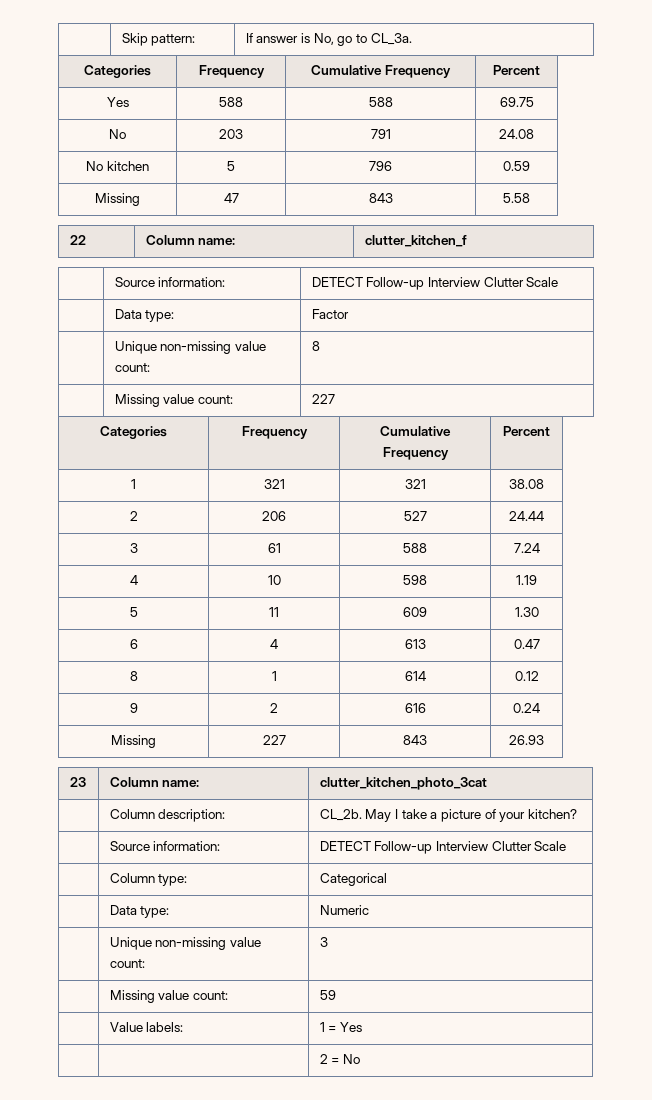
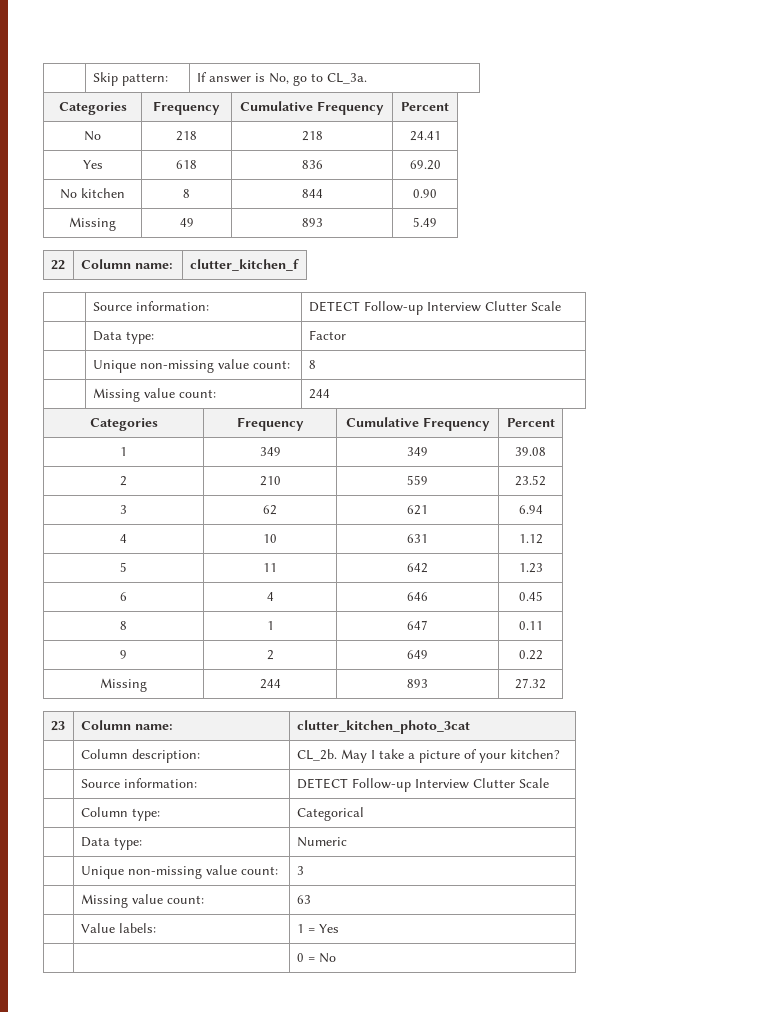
[106,97,129,107] [219,97,243,107] [368,97,393,107] [499,97,534,107] [109,129,126,139] [219,129,243,139] [370,129,391,139] [499,129,534,139] [86,161,149,171] [227,161,235,171] [369,161,392,171] [503,161,530,171] [95,193,140,206] [223,193,239,203] [368,193,393,203] [503,193,530,203] Yes | 588 | 588 | 69.75 // No | 203 | 791 | 24.08 // No kitchen | 5 | 796 | 0.59 // Missing | 47 | 843 | 5.58 -> [84,131,101,141] [176,131,197,141] [301,131,323,141] [409,131,441,141] [82,160,103,169] [176,160,197,169] [301,160,323,169] [409,160,441,170] [60,188,125,199] [183,189,190,198] [301,189,323,198] [413,189,437,198] [69,217,116,231] [179,218,194,227] [301,218,323,227] [413,217,437,227] No | 218 | 218 | 24.41 // Yes | 618 | 836 | 69.20 // No kitchen | 8 | 844 | 0.90 // Missing | 49 | 893 | 5.49
[311,394,335,404] 227 -> [308,389,330,399] 244
[263,479,285,489] [404,479,426,489] [509,479,544,489] [129,511,138,521] [262,511,286,521] [403,511,427,521] [509,511,544,521] [129,543,138,553] [267,543,281,553] [403,543,427,553] [513,543,540,553] 321 | 321 | 38.08 // 2 | 206 | 527 | 24.44 // 3 | 61 | 588 | 7.24 -> [259,447,281,456] [407,447,428,456] [515,447,546,456] [120,476,127,486] [259,476,281,486] [407,475,428,485] [515,475,546,486] [120,505,127,514] [263,505,277,515] [407,505,428,515] [518,505,543,514] 349 | 349 | 39.08 // 2 | 210 | 559 | 23.52 // 3 | 62 | 621 | 6.94
[403,575,427,585] [516,575,537,585] 598 | 1.19 -> [407,534,428,543] [518,534,543,544] 631 | 1.12
[403,607,427,617] [514,607,539,617] 609 | 1.30 -> [407,563,428,573] [518,563,543,573] 642 | 1.23
[404,639,426,649] [513,639,540,649] 613 | 0.47 -> [407,592,428,601] [518,591,543,601] 646 | 0.45
[404,671,426,681] [514,671,539,681] 614 | 0.12 -> [407,620,428,630] [518,621,543,630] 647 | 0.11
[404,703,426,713] [513,703,540,713] [111,735,156,748] [262,735,286,745] [403,735,427,745] [509,735,544,745] 616 | 0.24 // Missing | 227 | 843 | 26.93 -> [407,650,428,659] [518,650,543,660] [100,678,147,692] [259,679,281,689] [407,679,428,688] [515,678,546,689] 649 | 0.22 // Missing | 244 | 893 | 27.32
[319,990,336,1000] 59 -> [296,895,311,904] 63
[319,1054,328,1064] 2 -> [296,953,304,962] 0

